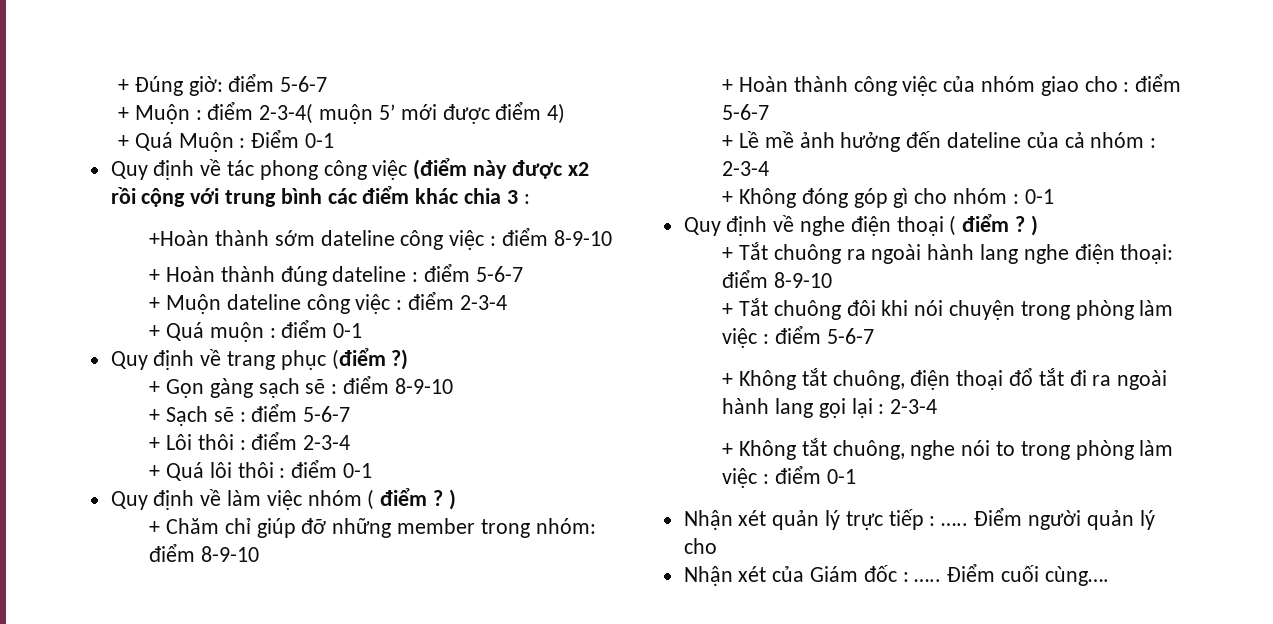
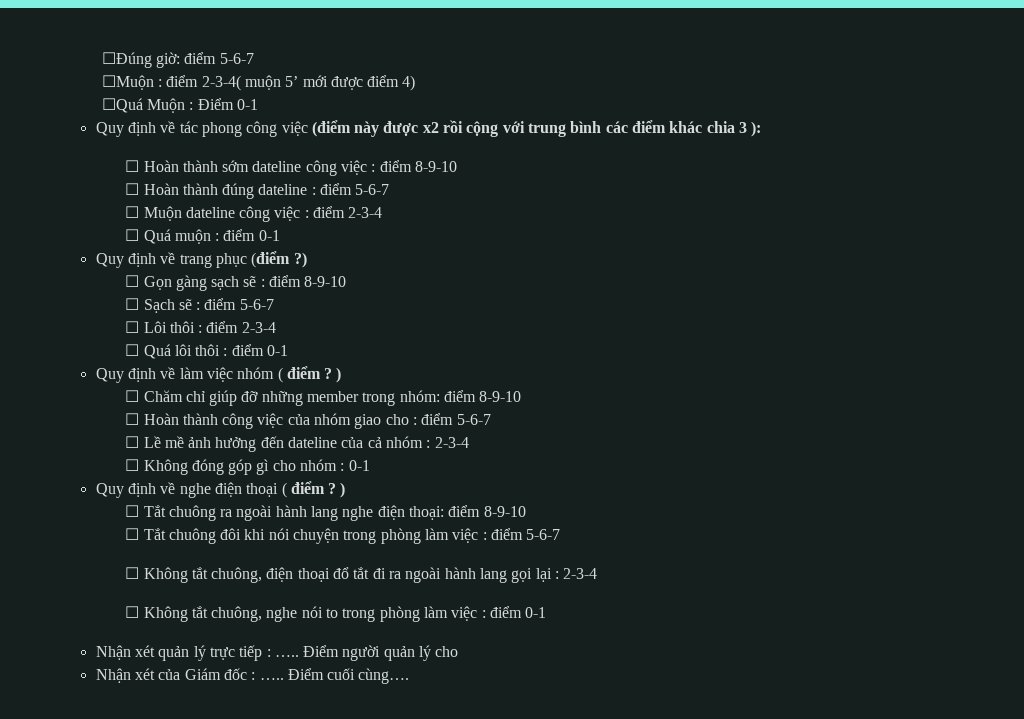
[118,76,183,96] + Đúng -> [101,52,152,68] ☐Đúng
[118,104,190,124] + Muộn -> [101,75,154,90] ☐Muộn
[118,132,173,151] + Quá -> [101,98,143,113] ☐Quá
[523,194,530,204] [149,230,210,246] : // +Hoàn -> [751,121,762,137] [125,160,179,172] ): // ☐ Hoàn
[149,269,161,282] + -> [125,183,140,195] ☐
[149,297,161,310] + -> [125,206,140,218] ☐
[149,325,161,338] + -> [125,229,140,241] ☐
[149,381,161,394] + -> [125,275,140,287] ☐
[149,409,161,422] + -> [125,298,140,310] ☐
[149,437,161,450] + -> [125,321,140,333] ☐
[149,465,161,478] + -> [125,344,140,356] ☐
[149,521,161,534] + -> [125,390,140,402] ☐
[722,79,734,92] + -> [125,413,140,425] ☐
[722,135,734,148] + -> [125,436,140,448] ☐
[722,191,734,204] + -> [125,459,140,471] ☐
[722,247,734,260] + -> [125,505,140,517] ☐
[722,303,734,316] + -> [125,528,140,540] ☐
[722,373,734,386] + -> [125,567,140,579] ☐
[722,443,734,456] + -> [125,606,140,618] ☐

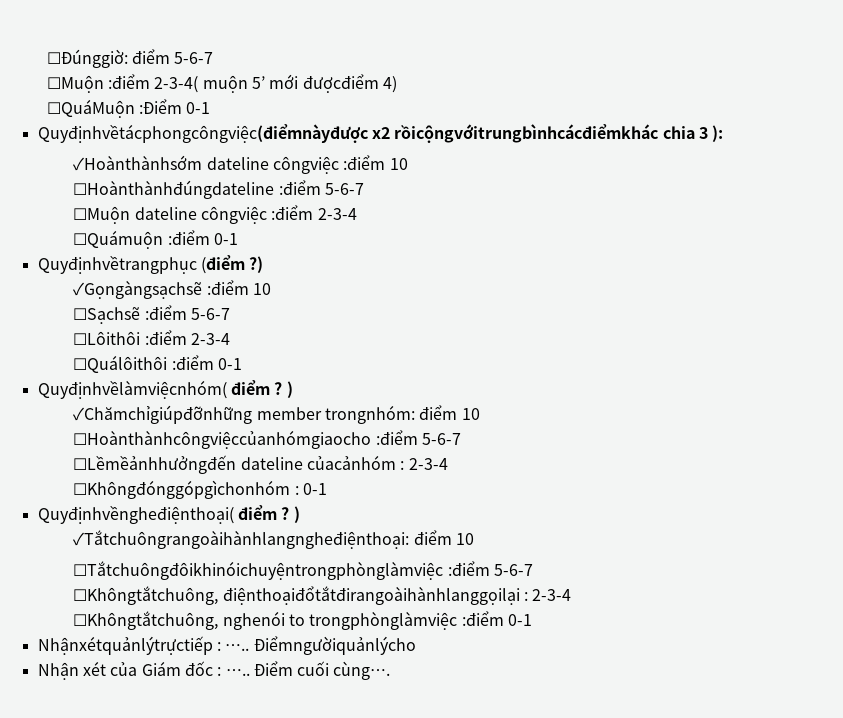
[101,52,180,68] ☐Đúng giờ: -> [46,49,128,68] ☐Đúnggiờ:
[157,75,199,87] : điểm -> [107,74,150,89] :điểm
[330,75,400,90] được điểm -> [302,74,379,93] đượcđiểm
[101,98,258,113] [95,120,762,137] [125,160,458,176] [125,183,390,199] [125,206,383,222] [125,229,280,244] [95,251,307,268] [125,275,347,291] [125,298,274,313] [125,321,276,333] [125,344,289,359] [95,366,342,383] [125,390,522,406] [125,413,491,429] [125,436,469,452] [125,459,370,475] [95,481,346,498] [125,505,526,521] [125,528,561,544] [125,567,598,583] [125,606,547,622] [95,645,459,661] ☐Quá Muộn : Điểm 0-1 // Quy định về tác phong công việc (điểm này được x2 rồi cộng với trung bình các điểm khác chia 3 ): // ☐ Hoàn thành sớm dateline công việc : điểm 8-9-10 // ☐ Hoàn thành đúng dateline : điểm 5-6-7 // ☐ Muộn dateline công việc : điểm 2-3-4 // ☐ Quá muộn : điểm 0-1 // Quy định về trang phục (điểm ?) // ☐ Gọn gàng sạch sẽ : điểm 8-9-10 // ☐ Sạch sẽ : điểm 5-6-7 // ☐ Lôi thôi : điểm 2-3-4 // ☐ Quá lôi thôi : điểm 0-1 // Quy định về làm việc nhóm ( điểm ? ) // ☐ Chăm chỉ giúp đỡ những member trong nhóm: điểm 8-9-10 // ☐ Hoàn thành công việc của nhóm giao cho : điểm 5-6-7 // ☐ Lề mề ảnh hưởng đến dateline của cả nhóm : 2-3-4 // ☐ Không đóng góp gì cho nhóm : 0-1 // Quy định về nghe điện thoại ( điểm ? ) // ☐ Tắt chuông ra ngoài hành lang nghe điện thoại: điểm 8-9-10 // ☐ Tắt chuông đôi khi nói chuyện trong phòng làm việc : điểm 5-6-7 // ☐ Không tắt chuông, điện thoại đổ tắt đi ra ngoài hành lang gọi lại : 2-3-4 // ☐ Không tắt chuông, nghe nói to trong phòng làm việc : điểm 0-1 // Nhận xét quản lý trực tiếp : ….. Điểm người quản lý cho -> [46,99,211,118] [37,124,724,143] [73,155,408,174] [73,180,364,199] [73,205,357,224] [73,230,238,249] [37,255,264,274] [73,280,271,299] [73,305,230,324] [73,330,230,345] [73,355,242,373] [37,380,293,399] [73,405,480,424] [73,430,461,449] [73,455,448,474] [73,480,327,499] [37,505,300,524] [73,530,474,549] [73,561,533,580] [73,586,572,605] [73,611,532,630] [37,636,416,655] ☐QuáMuộn :Điểm 0-1 // Quyđịnhvềtácphongcôngviệc(điểmnàyđược x2 rồicộngvớitrungbìnhcácđiểmkhác chia 3 ): // ✓Hoànthànhsớm dateline côngviệc :điểm 10 // ☐Hoànthànhđúngdateline :điểm 5-6-7 // ☐Muộn dateline côngviệc :điểm 2-3-4 // ☐Quámuộn :điểm 0-1 // Quyđịnhvềtrangphục (điểm ?) // ✓Gọngàngsạchsẽ :điểm 10 // ☐Sạchsẽ :điểm 5-6-7 // ☐Lôithôi :điểm 2-3-4 // ☐Quálôithôi :điểm 0-1 // Quyđịnhvềlàmviệcnhóm( điểm ? ) // ✓Chămchỉgiúpđỡnhững member trongnhóm: điểm 10 // ☐Hoànthànhcôngviệccủanhómgiaocho :điểm 5-6-7 // ☐Lềmềảnhhưởngđến dateline củacảnhóm : 2-3-4 // ☐Khôngđónggópgìchonhóm : 0-1 // Quyđịnhvềngheđiệnthoại( điểm ? ) // ✓Tắtchuôngrangoàihànhlangngheđiệnthoại: điểm 10 // ☐Tắtchuôngđôikhinóichuyệntrongphònglàmviệc :điểm 5-6-7 // ☐Khôngtắtchuông, điệnthoạiđổtắtđirangoàihànhlanggọilại : 2-3-4 // ☐Khôngtắtchuông, nghenói to trongphònglàmviệc :điểm 0-1 // Nhậnxétquảnlýtrựctiếp : ….. Điểmngườiquảnlýcho

